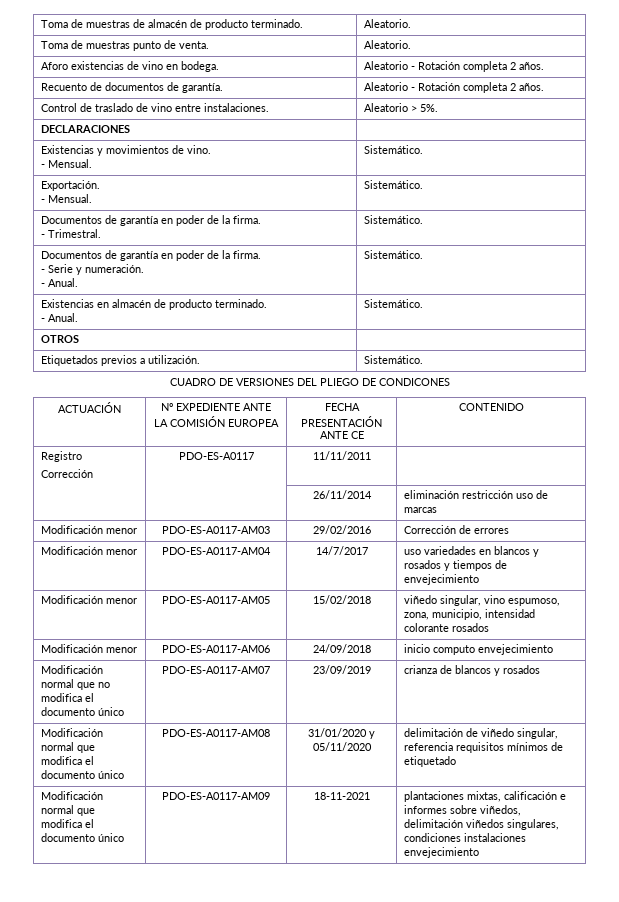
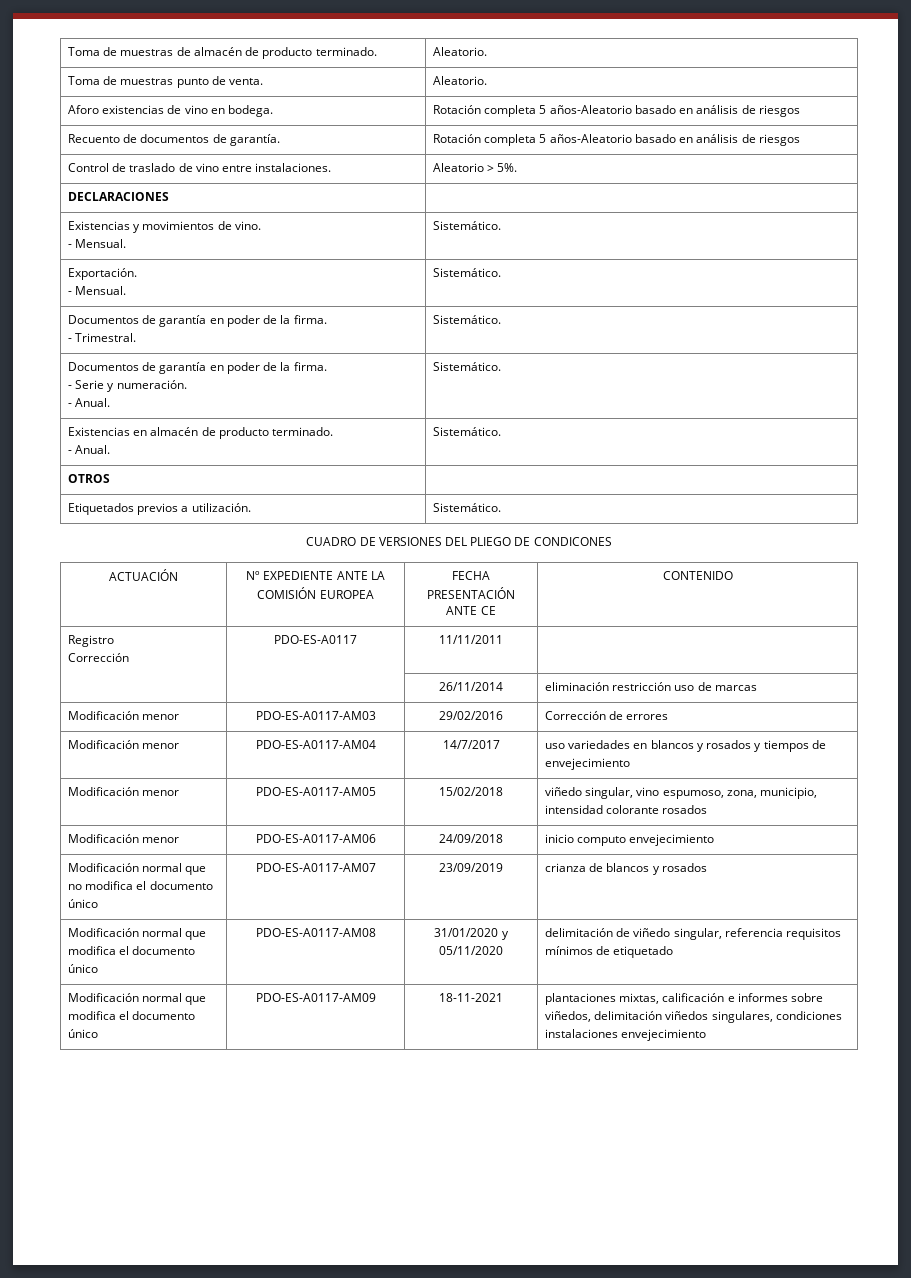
[364,61,545,72] Aleatorio - Rotación completa 2 años. -> [432,105,800,117] Rotación completa 5 años-Aleatorio basado en análisis de riesgos
[364,82,545,93] Aleatorio - Rotación completa 2 años. -> [432,134,800,146] Rotación completa 5 años-Aleatorio basado en análisis de riesgos

